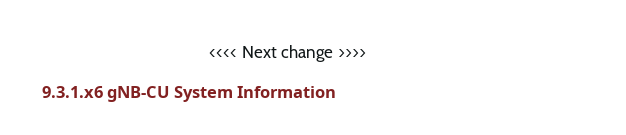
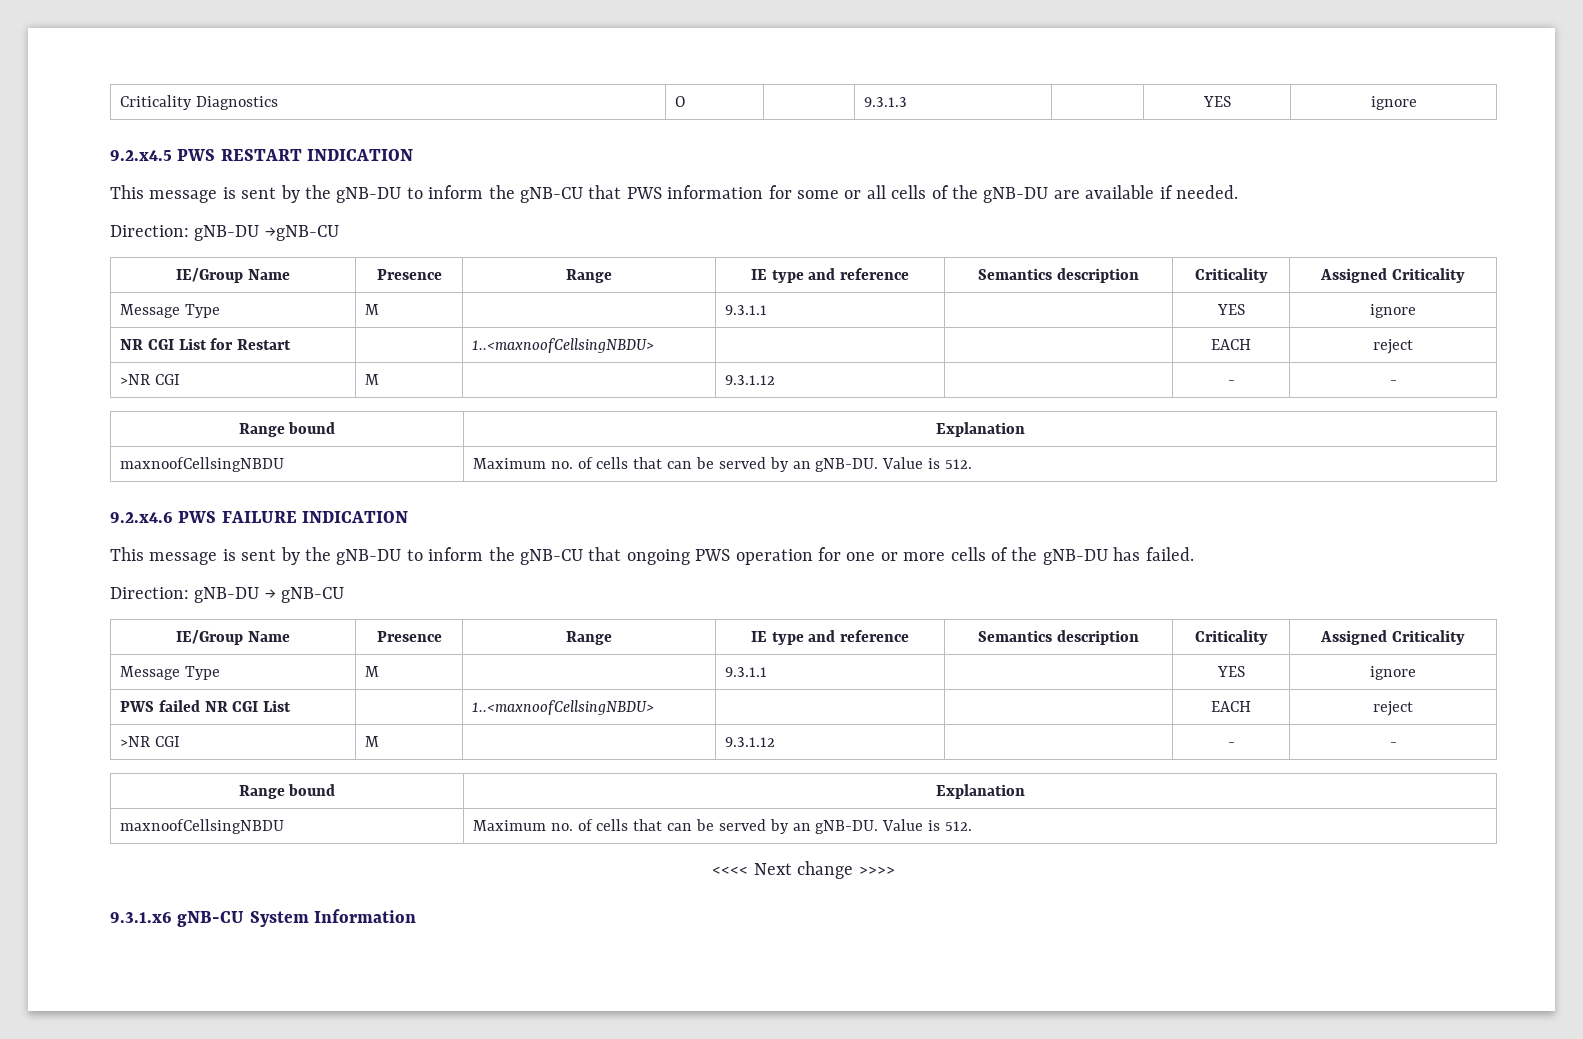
(209, 53) none -> [119,95,278,110] [674,96,686,107] [863,97,907,107] [1202,96,1231,107] [1370,96,1417,110] [110,149,414,161] [110,185,1238,203] [110,225,339,241] [176,268,290,283] [376,269,442,280] [566,269,612,283] [750,268,910,283] [978,268,1139,283] [1194,268,1268,283] [1320,268,1465,283] [119,304,220,318] [364,304,379,315] [724,305,767,315] [1216,304,1245,315] [1370,304,1416,318] [119,338,292,350] [471,338,654,353] [1211,339,1251,350] [1373,339,1413,354] [119,374,180,385] [364,374,379,385] [724,375,775,385] [1227,380,1235,385] [1389,380,1397,385] [238,422,336,437] [935,422,1025,437] [119,457,284,472] [472,457,973,472] [110,511,409,523] [110,547,1194,565] [110,587,345,603] [176,630,290,645] [376,631,442,642] [566,631,612,645] [750,630,910,645] [978,630,1139,645] [1194,630,1268,645] [1320,630,1465,645] [119,666,220,680] [364,666,379,677] [724,667,767,677] [1216,666,1245,677] [1370,666,1416,680] [119,700,292,712] [471,700,654,715] [1211,701,1251,712] [1373,701,1413,716] [119,736,180,747] [364,736,379,747] [724,737,775,747] [1227,742,1235,747] [1389,742,1397,747] [238,784,336,799] [935,784,1025,799] [119,819,284,834] [472,819,973,834] Criticality Diagnostics | O | | 9.3.1.3 | | YES | ignore // 9.2.x4.5 PWS RESTART INDICATION // This message is sent by the gNB-DU to inform the gNB-CU that PWS information for some or all cells of the gNB-DU are available if needed. // Direction: gNB-DU →gNB-CU // IE/Group Name | Presence | Range | IE type and reference | Semantics description | Criticality | Assigned Criticality // Message Type | M | | 9.3.1.1 | | YES | ignore // NR CGI List for Restart | | 1..<maxnoofCellsingNBDU> | | | EACH | reject // >NR CGI | M | | 9.3.1.12 | | - | - // Range bound | Explanation // maxnoofCellsingNBDU | Maximum no. of cells that can be served by an gNB-DU. Value is 512. // 9.2.x4.6 PWS FAILURE INDICATION // This message is sent by the gNB-DU to inform the gNB-CU that ongoing PWS operation for one or more cells of the gNB-DU has failed. // Direction: gNB-DU → gNB-CU // IE/Group Name | Presence | Range | IE type and reference | Semantics description | Criticality | Assigned Criticality // Message Type | M | | 9.3.1.1 | | YES | ignore // PWS failed NR CGI List | | 1..<maxnoofCellsingNBDU> | | | EACH | reject // >NR CGI | M | | 9.3.1.12 | | - | - // Range bound | Explanation // maxnoofCellsingNBDU | Maximum no. of cells that can be served by an gNB-DU. Value is 512. //

